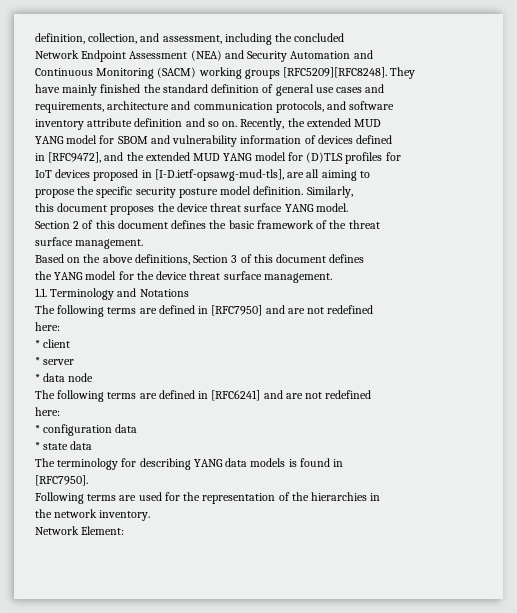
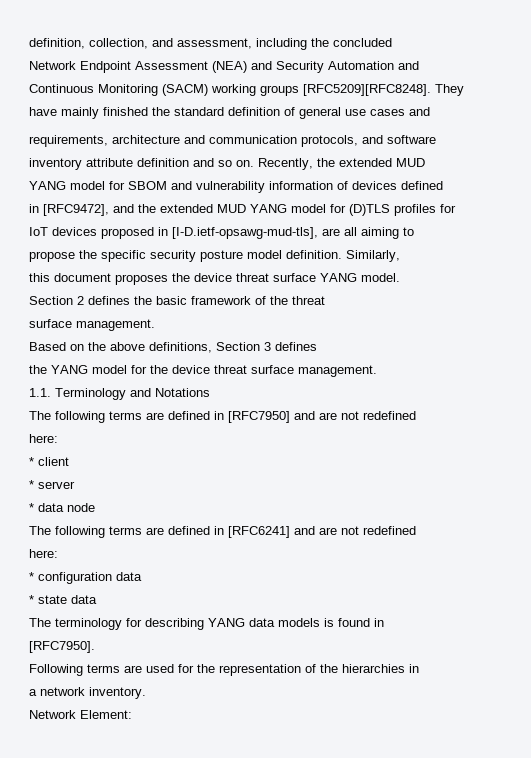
[82,220,168,229] of this document -> (84, 300) none
[240,254,327,263] of this document -> (271, 346) none
[35,509,52,518] the -> [29,689,37,696] a

